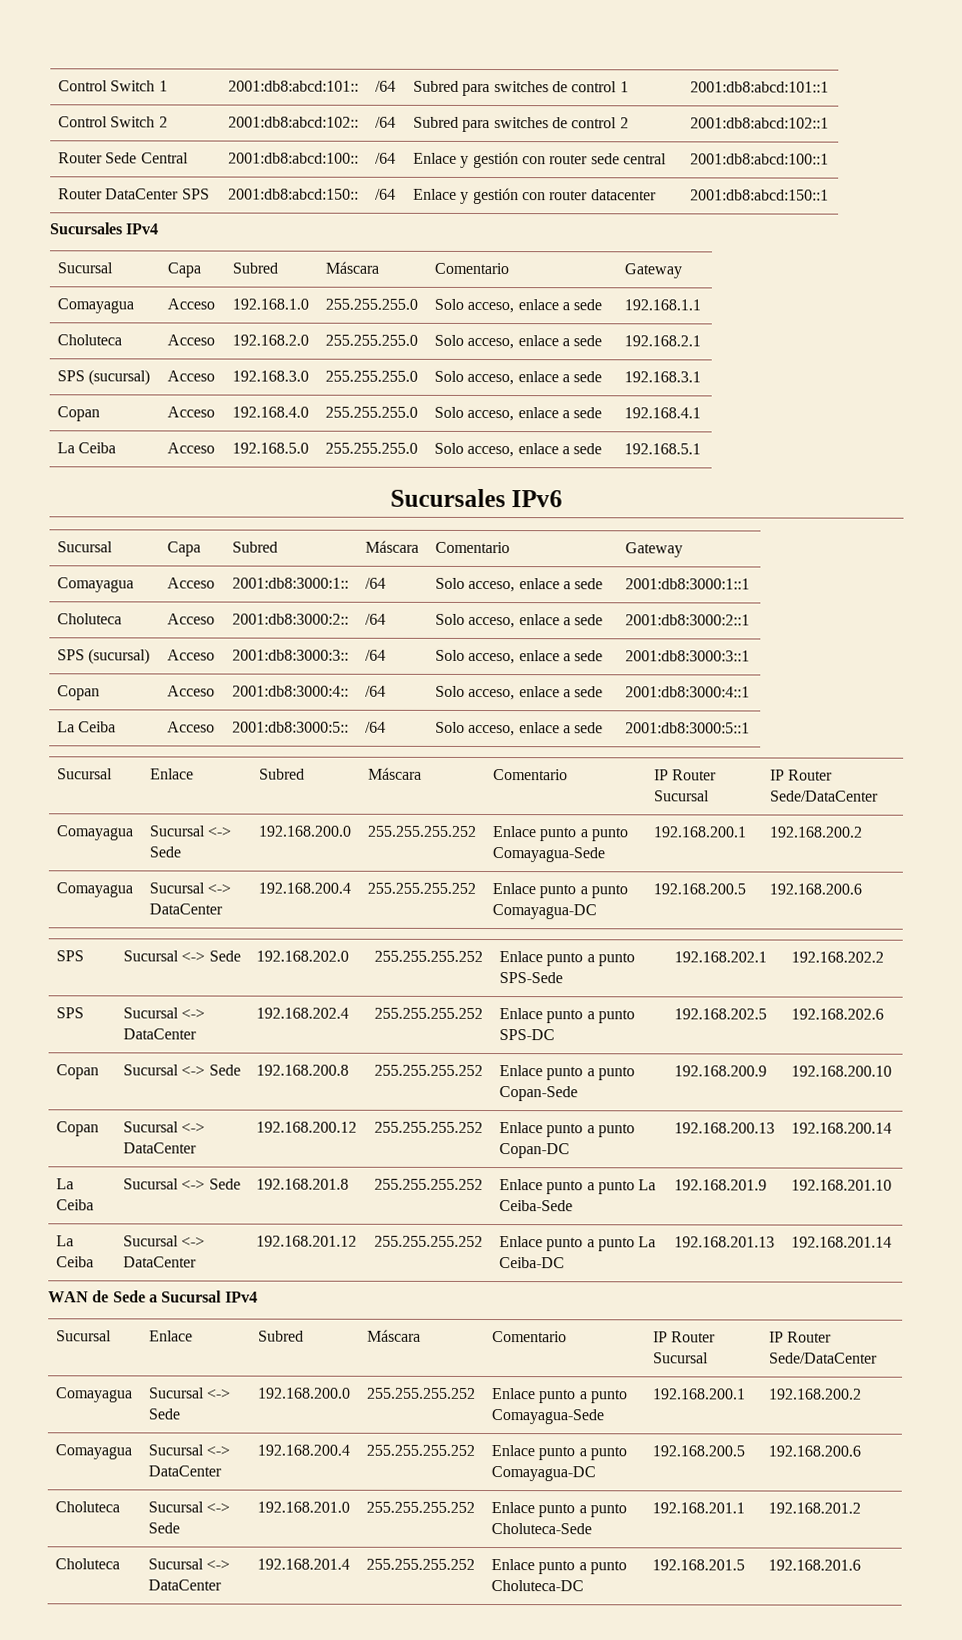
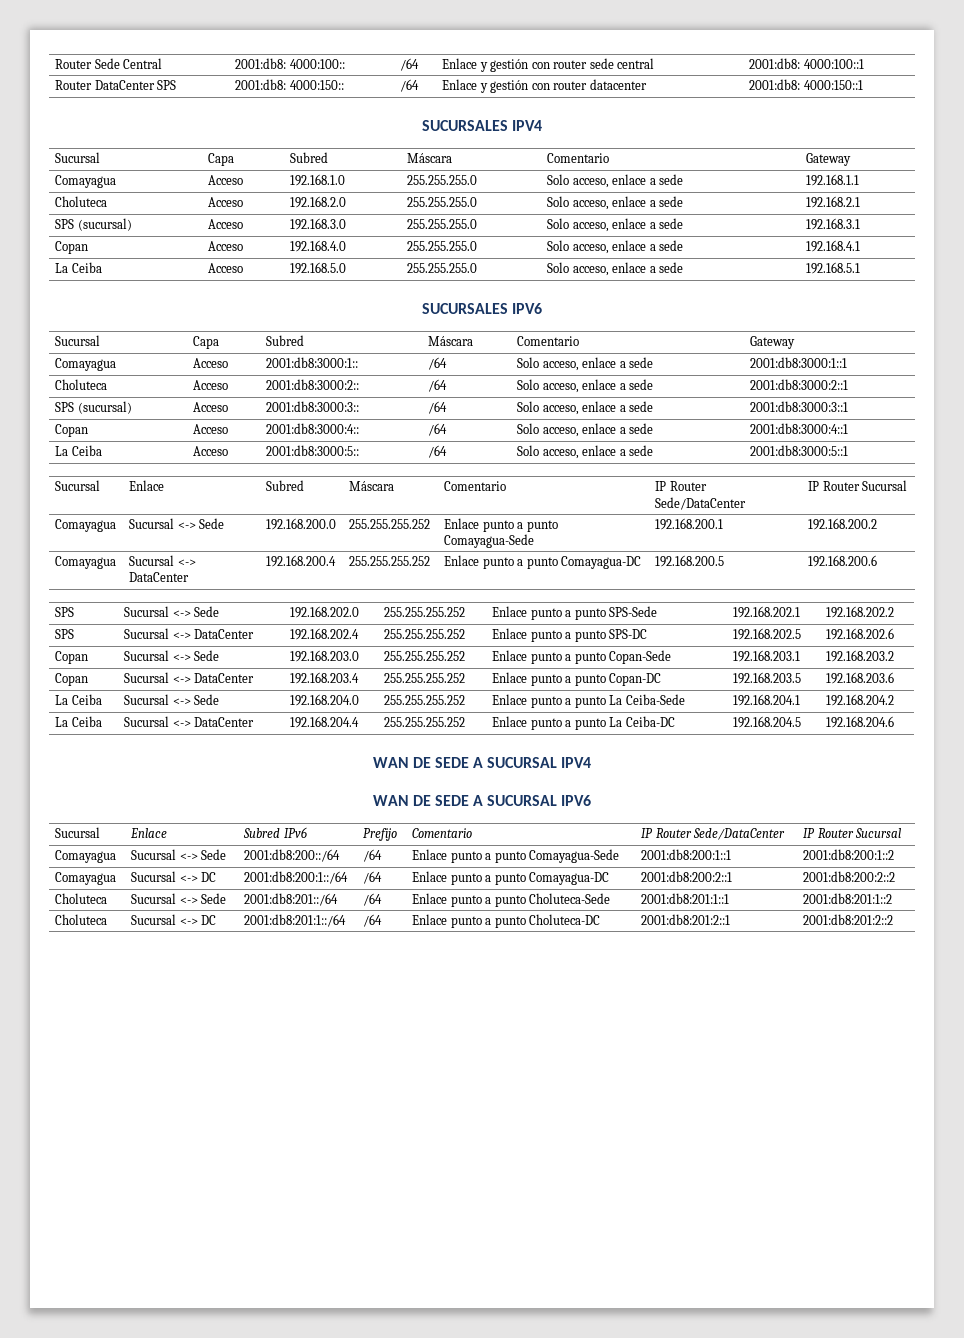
[58,80,168,92] [228,80,360,92] [375,80,397,92] [413,80,629,97] [690,81,830,93] [58,116,168,128] [228,116,360,128] [375,116,397,128] [413,116,629,133] [690,117,830,129] Control Switch 1 | 2001:db8:abcd:101:: | /64 | Subred para switches de control 1 | 2001:db8:abcd:101::1 // Control Switch 2 | 2001:db8:abcd:102:: | /64 | Subred para switches de control 2 | 2001:db8:abcd:102::1 // -> (55, 64) none
[228,152,360,164] 2001:db8:abcd:100:: -> [235,58,345,69] 2001:db8: 4000:100::
[690,153,830,165] 2001:db8:abcd:100::1 -> [749,58,864,69] 2001:db8: 4000:100::1
[228,188,360,200] 2001:db8:abcd:150:: -> [235,79,344,90] 2001:db8: 4000:150::
[690,189,830,201] [50,222,160,235] 2001:db8:abcd:150::1 // Sucursales IPv4 -> [749,79,863,90] [421,120,543,131] 2001:db8: 4000:150::1 // SUCURSALES IPV4
[389,488,564,508] Sucursales IPv6 -> [421,303,543,314] SUCURSALES IPV6
[654,790,711,802] [770,769,834,781] [770,790,880,802] Sucursal | IP Router Sede/DataCenter -> [655,497,747,510] [808,480,908,491] Sede/DataCenter | IP Router Sucursal
[256,1064,350,1076] 192.168.200.8 -> [290,650,360,662] 192.168.203.0
[674,1065,768,1077] [791,1065,893,1077] 192.168.200.9 | 192.168.200.10 -> [733,650,801,662] [826,650,895,662] 192.168.203.1 | 192.168.203.2
[256,1121,358,1133] 192.168.200.12 -> [290,672,360,684] 192.168.203.4
[674,1122,776,1134] [791,1122,893,1134] 192.168.200.13 | 192.168.200.14 -> [733,672,802,684] [826,672,895,684] 192.168.203.5 | 192.168.203.6
[256,1178,350,1190] 192.168.201.8 -> [290,694,360,706] 192.168.204.0
[674,1179,768,1191] [791,1179,893,1191] 192.168.201.9 | 192.168.201.10 -> [733,694,801,706] [826,694,895,706] 192.168.204.1 | 192.168.204.2
[256,1235,358,1247] 192.168.201.12 -> [290,716,360,728] 192.168.204.4
[674,1236,776,1248] [791,1236,893,1248] [48,1290,258,1303] [56,1330,113,1342] [149,1330,194,1342] [258,1330,305,1342] [367,1329,422,1342] [492,1331,568,1343] [653,1331,717,1343] [653,1352,710,1364] [769,1331,833,1343] [769,1352,879,1364] [55,1387,134,1403] [148,1387,232,1399] [148,1408,181,1420] [257,1387,352,1399] [366,1387,477,1399] [491,1388,629,1404] [491,1409,605,1425] [652,1388,747,1400] [768,1388,863,1400] [55,1444,133,1460] [148,1444,231,1456] [148,1465,223,1477] [257,1444,351,1456] [366,1444,476,1456] [491,1445,628,1461] [491,1466,597,1482] [652,1445,746,1457] [768,1445,862,1457] 192.168.201.13 | 192.168.201.14 // WAN de Sede a Sucursal IPv4 // Sucursal | Enlace | Subred | Máscara | Comentario | IP Router Sucursal | IP Router Sede/DataCenter // Comayagua | Sucursal <-> Sede | 192.168.200.0 | 255.255.255.252 | Enlace punto a punto Comayagua-Sede | 192.168.200.1 | 192.168.200.2 // Comayagua | Sucursal <-> DataCenter | 192.168.200.4 | 255.255.255.252 | Enlace punto a punto Comayagua-DC | 192.168.200.5 | 192.168.200.6 -> [733,716,802,728] [826,716,895,728] [372,757,592,768] [372,795,592,806] [55,827,101,838] [130,828,168,838] [243,827,307,838] [363,828,398,841] [412,828,473,838] [641,828,786,840] [803,828,902,838] [55,850,117,863] [131,849,227,860] [244,849,341,862] [363,849,383,862] [412,849,620,863] [641,849,732,860] [803,849,895,860] [55,872,117,885] [131,871,217,882] [244,871,349,884] [363,871,383,884] [412,871,610,885] [641,871,733,882] [803,871,896,882] 192.168.204.5 | 192.168.204.6 // WAN DE SEDE A SUCURSAL IPV4 // WAN DE SEDE A SUCURSAL IPV6 // Sucursal | Enlace | Subred IPv6 | Prefijo | Comentario | IP Router Sede/DataCenter | IP Router Sucursal // Comayagua | Sucursal <-> Sede | 2001:db8:200::/64 | /64 | Enlace punto a punto Comayagua-Sede | 2001:db8:200:1::1 | 2001:db8:200:1::2 // Comayagua | Sucursal <-> DC | 2001:db8:200:1::/64 | /64 | Enlace punto a punto Comayagua-DC | 2001:db8:200:2::1 | 2001:db8:200:2::2
[257,1501,351,1513] [366,1501,476,1513] 192.168.201.0 | 255.255.255.252 -> [244,893,339,906] [363,893,383,906] 2001:db8:201::/64 | /64
[652,1502,746,1514] [768,1502,862,1514] [55,1558,121,1570] [148,1558,231,1570] [148,1579,223,1591] [257,1558,351,1570] [366,1558,476,1570] 192.168.201.1 | 192.168.201.2 // Choluteca | Sucursal <-> DataCenter | 192.168.201.4 | 255.255.255.252 -> [641,893,730,904] [803,893,893,904] [55,914,108,925] [131,914,217,925] [244,914,347,927] [363,914,383,927] 2001:db8:201:1::1 | 2001:db8:201:1::2 // Choluteca | Sucursal <-> DC | 2001:db8:201:1::/64 | /64
[652,1559,746,1571] [768,1559,862,1571] 192.168.201.5 | 192.168.201.6 -> [641,914,731,925] [803,914,894,925] 2001:db8:201:2::1 | 2001:db8:201:2::2

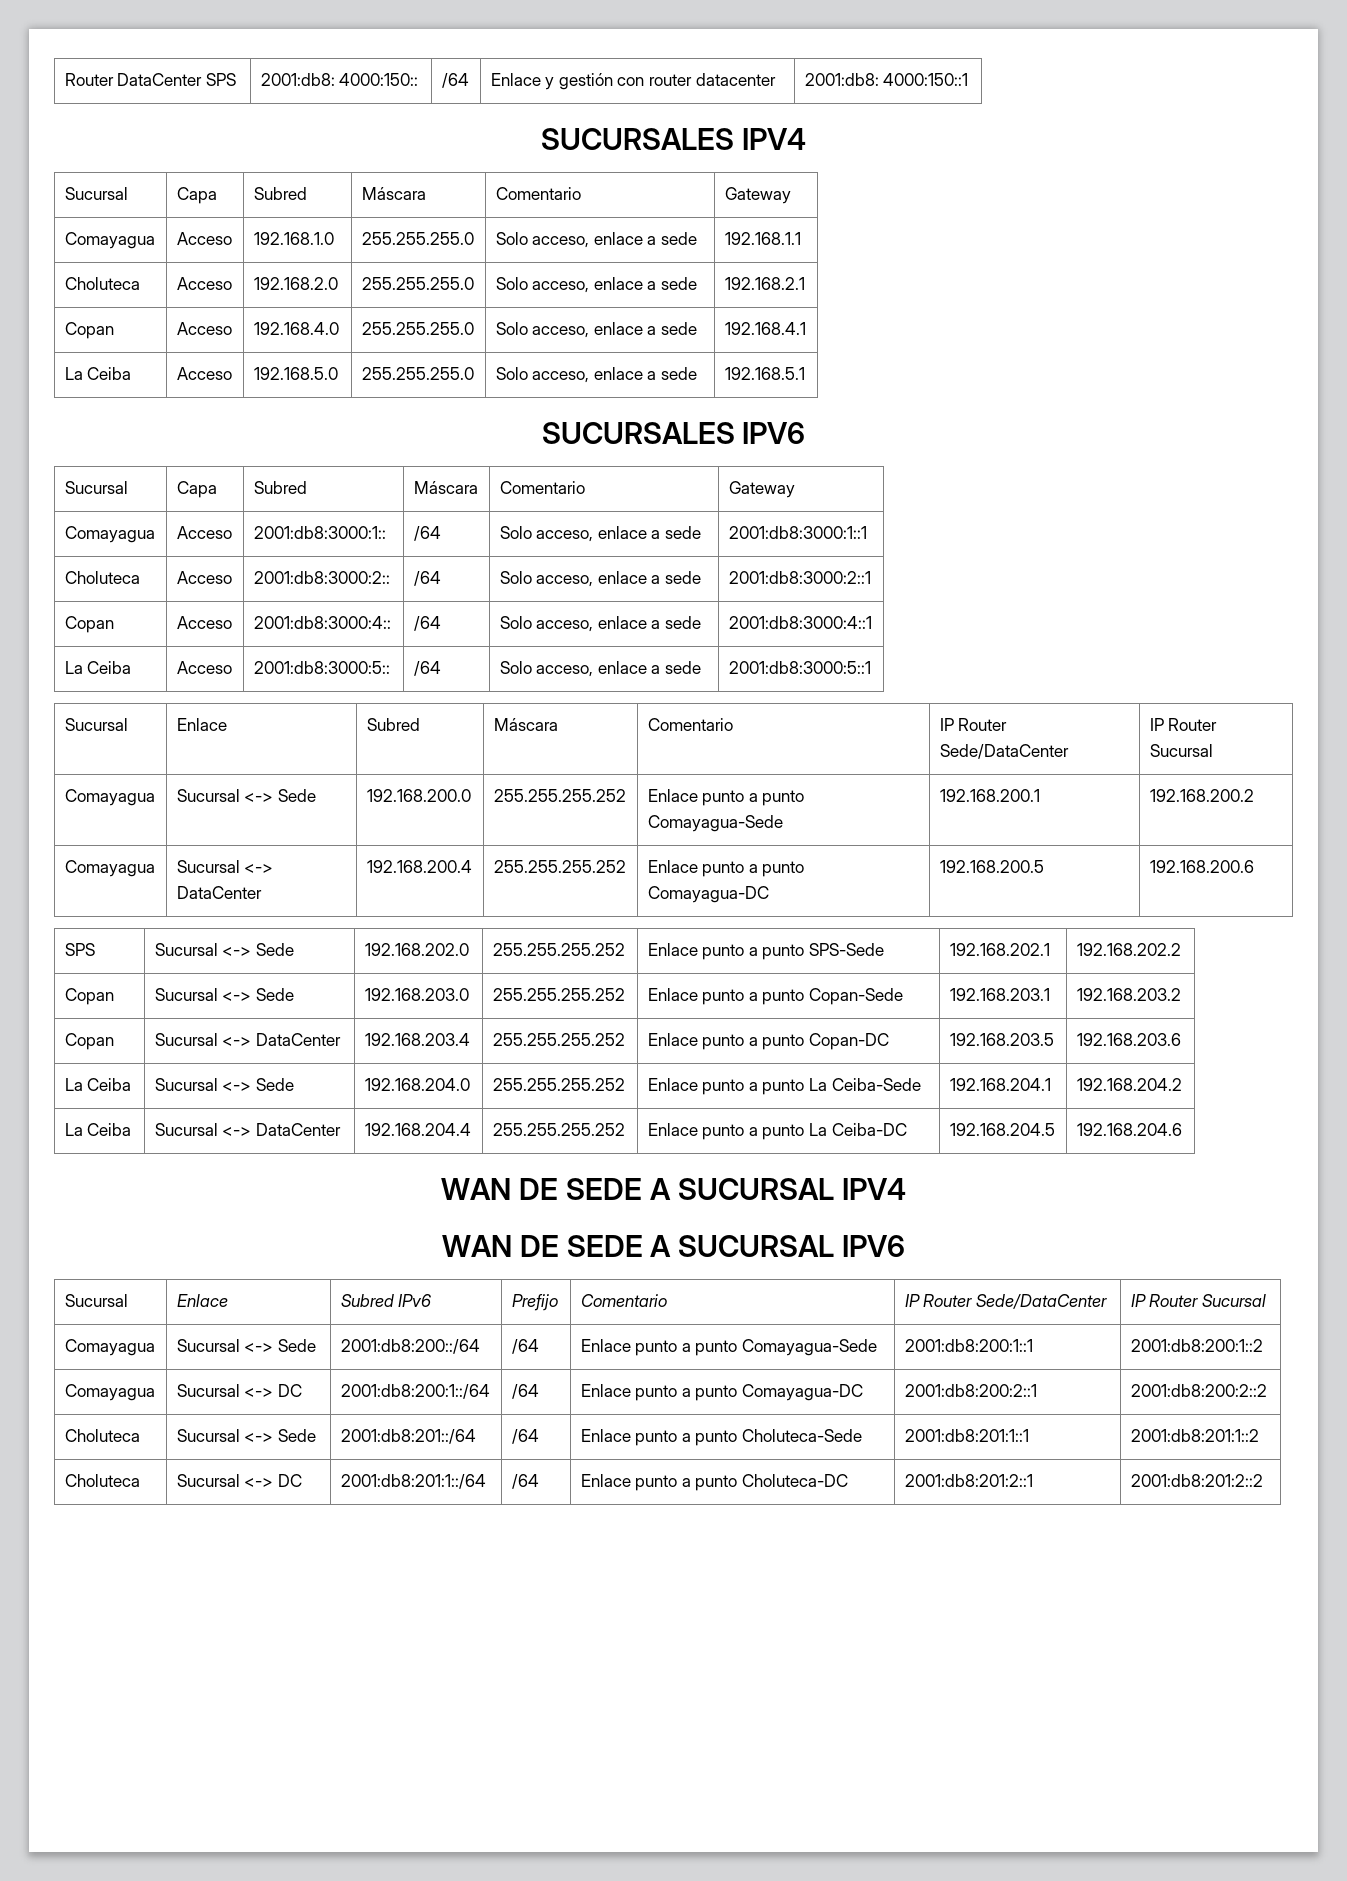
[55,58,163,69] [235,58,345,69] [400,58,420,71] [442,58,655,72] [749,58,864,69] [55,80,93,90] Router Sede Central | 2001:db8: 4000:100:: | /64 | Enlace y gestión con router sede central | 2001:db8: 4000:100::1 // Router -> [64,73,114,86] Router
[55,218,132,231] [208,219,244,229] [290,218,347,230] [407,219,478,229] [547,218,684,232] [806,218,861,230] // SPS (sucursal) | Acceso | 192.168.3.0 | 255.255.255.0 | Solo acceso, enlace a sede | 192.168.3.1 -> (805, 283) none
[55,401,132,414] [193,402,229,412] [266,401,360,412] [428,401,448,414] [517,401,654,415] [750,401,849,412] // SPS (sucursal) | Acceso | 2001:db8:3000:3:: | /64 | Solo acceso, enlace a sede | 2001:db8:3000:3::1 -> (871, 577) none
[55,629,75,639] [124,628,255,639] [290,628,360,640] [384,629,466,639] [492,628,648,642] [733,628,802,640] [826,628,895,640] // SPS | Sucursal <-> DataCenter | 192.168.202.4 | 255.255.255.252 | Enlace punto a punto SPS-DC | 192.168.202.5 | 192.168.202.6 -> (1181, 949) none

